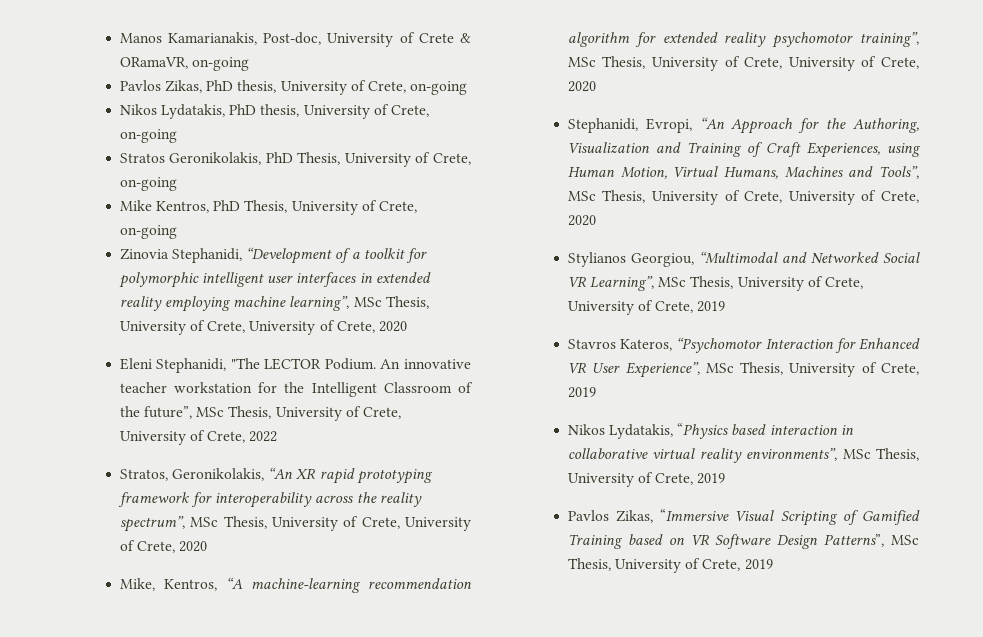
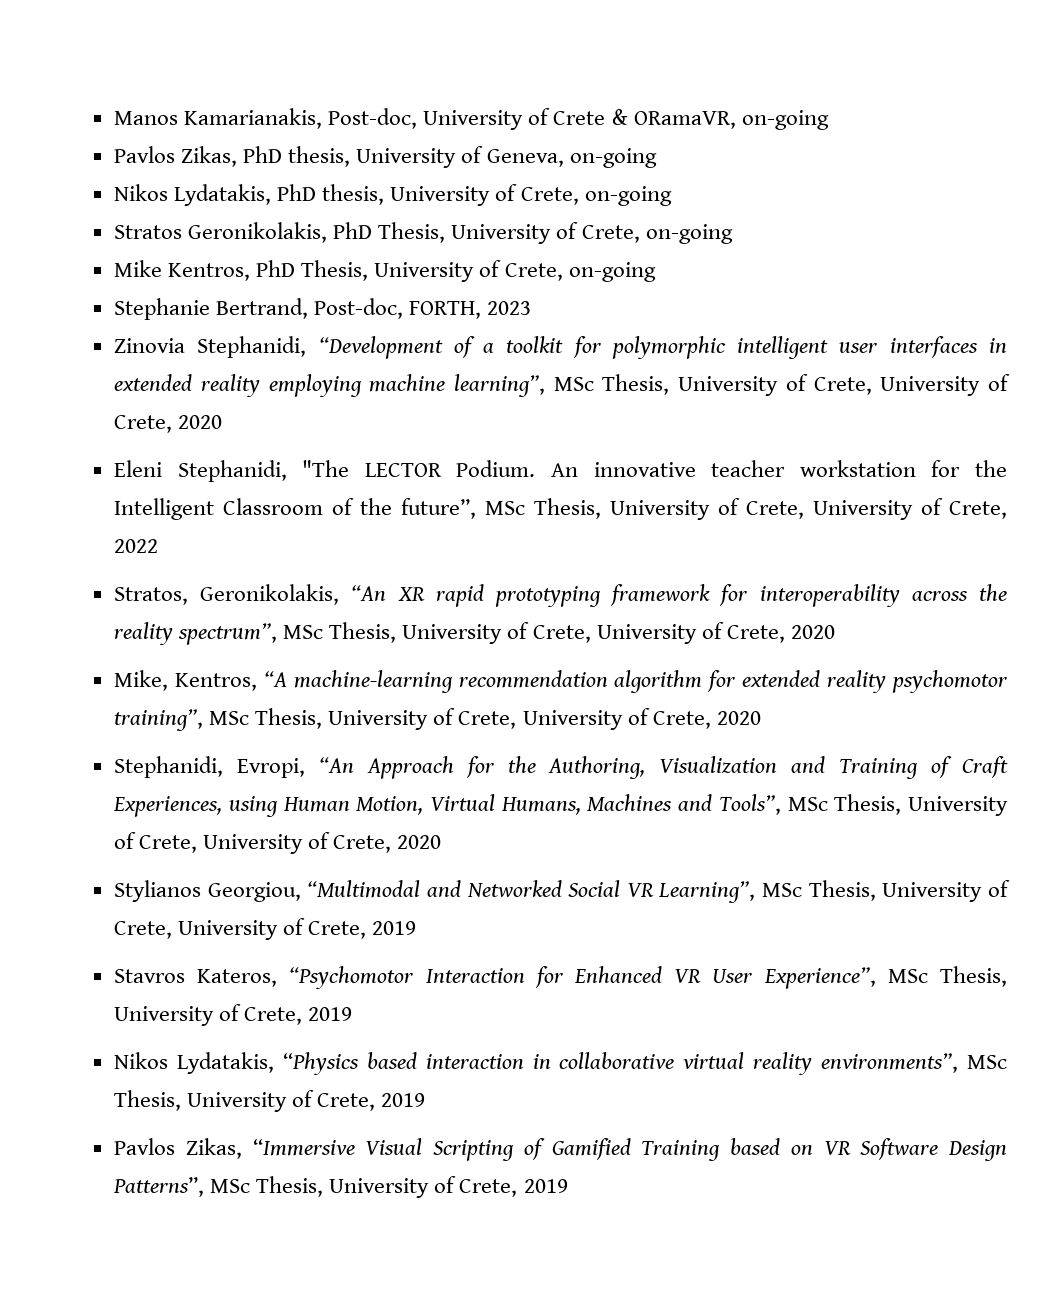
[368,81,407,93] Crete, -> [486,149,564,167] Geneva,
(177, 232) none -> [114,298,532,320] // Stephanie Bertrand, Post-doc, FORTH, 2023

